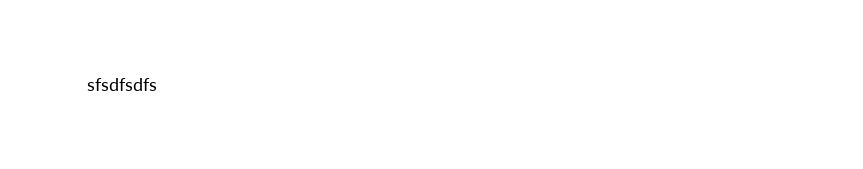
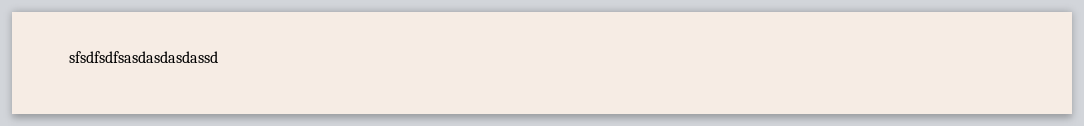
[87,78,157,91] sfsdfsdfs -> [69,51,218,63] sfsdfsdfsasdasdasdassd

